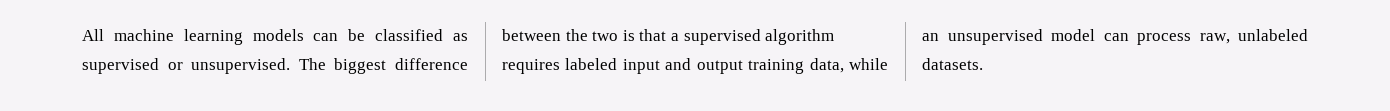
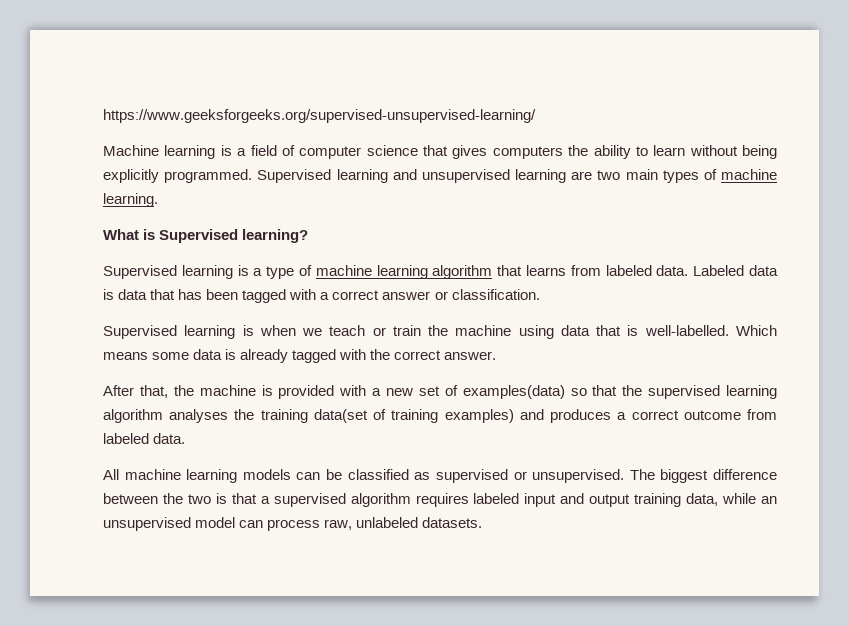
(82, 35) none -> [103,109,536,123] [103,145,777,159] [103,169,777,183] [103,193,158,207] [103,229,309,243] [103,265,778,279] [103,289,540,303] [103,325,777,339] [103,349,497,363] [103,385,777,399] [103,409,778,423] [103,433,186,444] https://www.geeksforgeeks.org/supervised-unsupervised-learning/ // Machine learning is a field of computer science that gives computers the ability to learn without being explicitly programmed. Supervised learning and unsupervised learning are two main types of machine learning. // What is Supervised learning? // Supervised learning is a type of machine learning algorithm that learns from labeled data. Labeled data is data that has been tagged with a correct answer or classification. // Supervised learning is when we teach or train the machine using data that is well-labelled. Which means some data is already tagged with the correct answer. // After that, the machine is provided with a new set of examples(data) so that the supervised learning algorithm analyses the training data(set of training examples) and produces a correct outcome from labeled data. //

